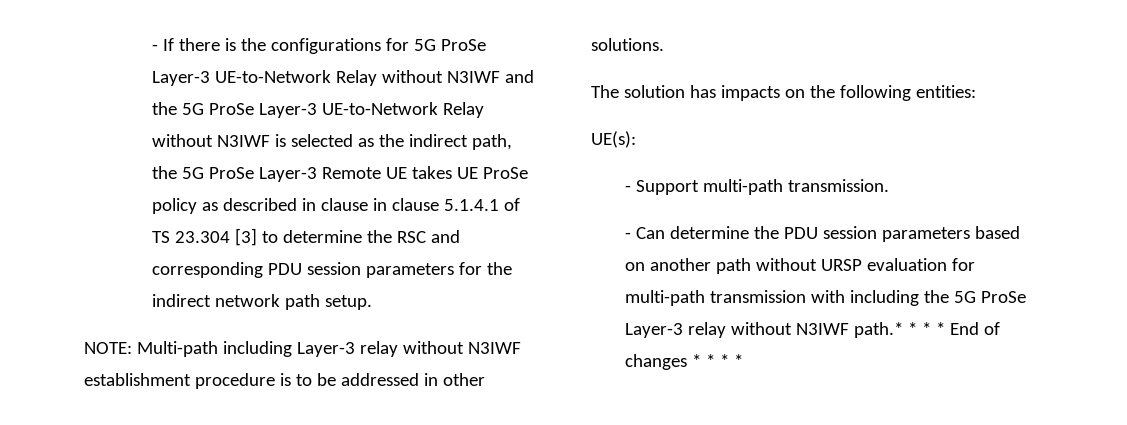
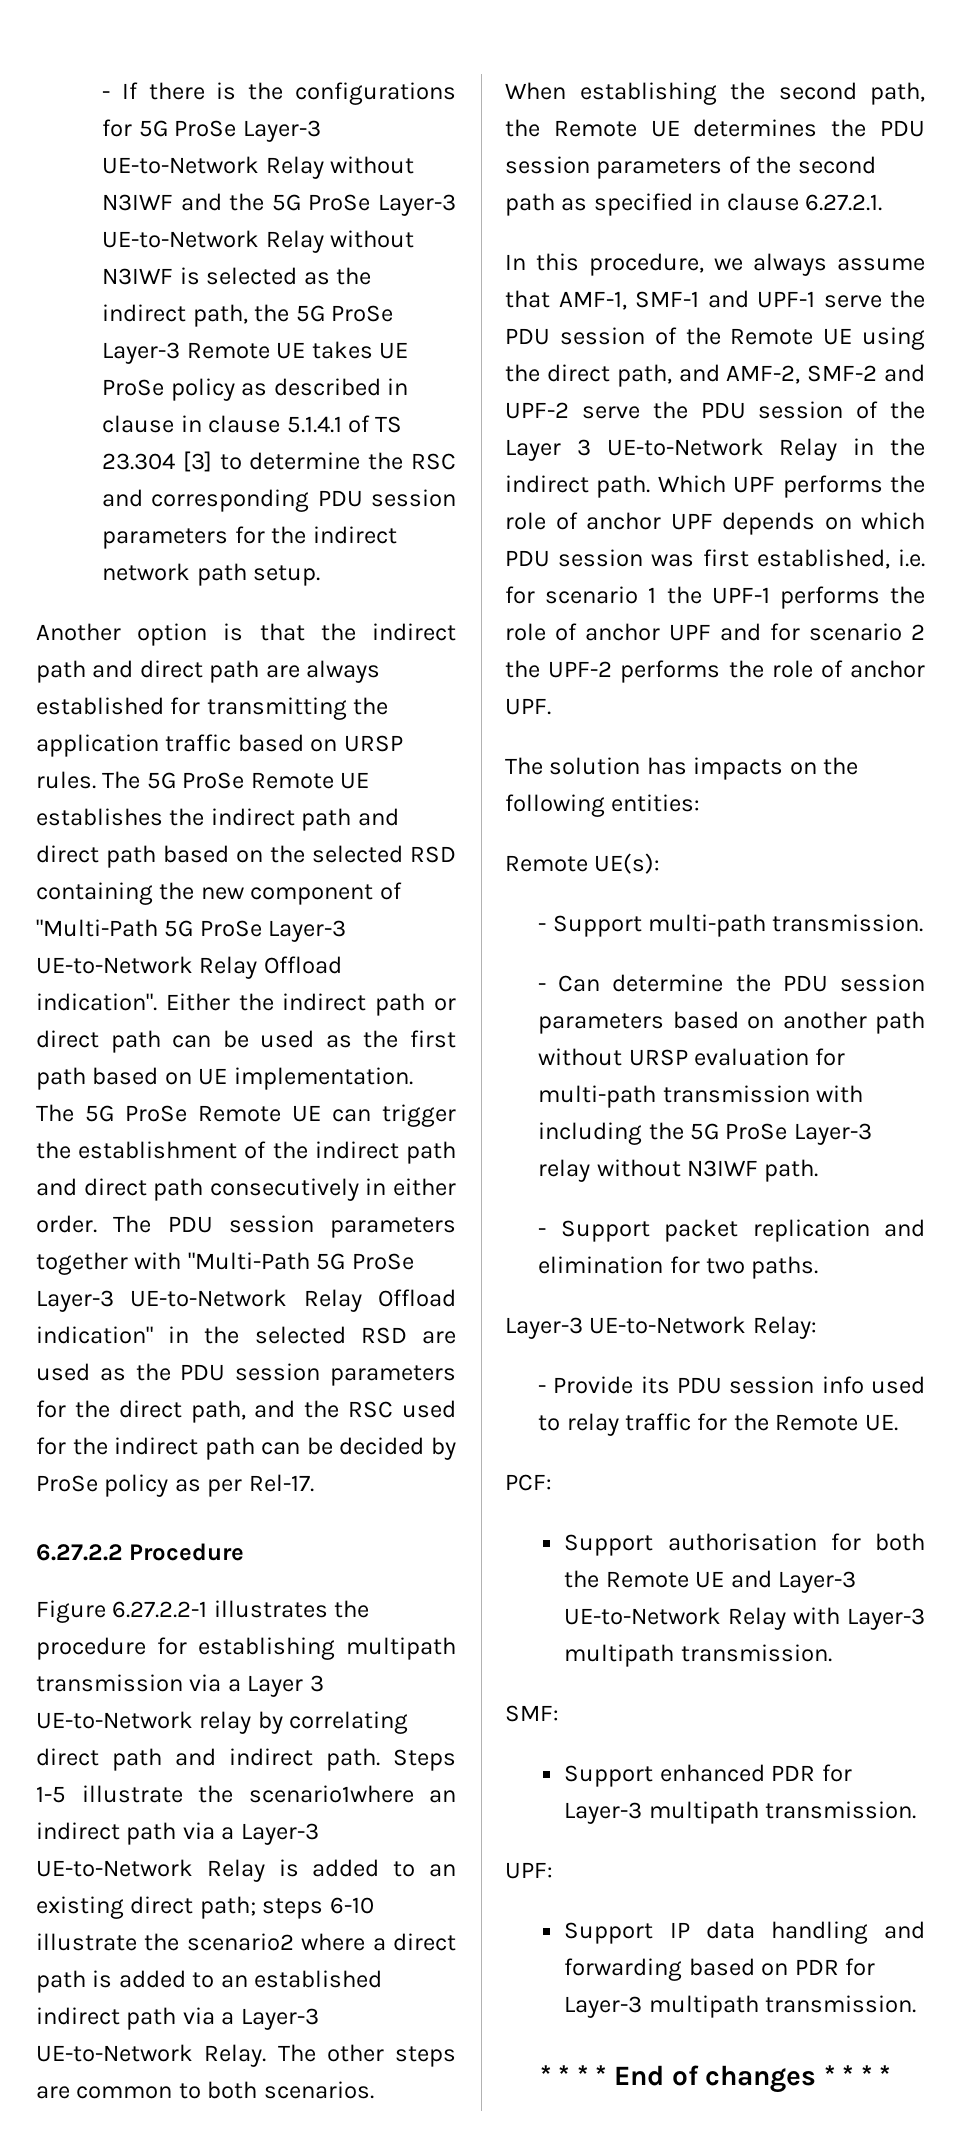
[84,341,521,357] [84,373,485,389] [591,38,664,51] NOTE: Multi-path including Layer-3 relay without N3IWF establishment procedure is to be addressed in other solutions. -> [36,623,456,646] [36,660,381,683] [36,697,389,720] [36,734,403,757] [36,771,370,789] [36,808,399,831] [36,845,456,868] [36,882,402,905] [36,919,347,942] [36,956,342,979] [36,993,456,1016] [36,1030,456,1053] [36,1067,413,1090] [36,1104,456,1127] [36,1141,456,1164] [36,1178,457,1201] [36,1215,456,1238] [36,1252,414,1275] [36,1289,456,1312] [36,1326,456,1344] [36,1363,457,1386] [36,1400,456,1423] [36,1437,456,1460] [36,1474,314,1497] [36,1543,245,1561] [36,1600,370,1623] [36,1637,456,1660] [36,1674,324,1697] [36,1711,409,1734] [36,1748,456,1771] [36,1785,456,1803] [36,1822,319,1845] [36,1859,456,1882] [36,1896,374,1919] [36,1933,456,1951] [36,1970,383,1993] [36,2007,319,2030] [36,2044,456,2067] [36,2081,374,2099] [505,82,925,105] [505,119,925,137] [505,156,876,179] [505,193,883,216] [505,253,925,276] [505,290,925,310] [505,327,925,350] [505,364,925,387] [505,401,925,419] [505,438,925,461] [505,475,925,498] [505,512,925,535] [505,549,925,569] [505,586,925,609] [505,623,925,641] [505,660,925,683] [505,698,551,715] Another option is that the indirect path and direct path are always established for transmitting the application traffic based on URSP rules. The 5G ProSe Remote UE establishes the indirect path and direct path based on the selected RSD containing the new component of "Multi-Path 5G ProSe Layer-3 UE-to-Network Relay Offload indication". Either the indirect path or direct path can be used as the first path based on UE implementation. The 5G ProSe Remote UE can trigger the establishment of the indirect path and direct path consecutively in either order. The PDU session parameters together with "Multi-Path 5G ProSe Layer-3 UE-to-Network Relay Offload indication" in the selected RSD are used as the PDU session parameters for the direct path, and the RSC used for the indirect path can be decided by ProSe policy as per Rel-17. // 6.27.2.2 Procedure // Figure 6.27.2.2-1 illustrates the procedure for establishing multipath transmission via a Layer 3 UE-to-Network relay by correlating direct path and indirect path. Steps 1-5 illustrate the scenario1where an indirect path via a Layer-3 UE-to-Network Relay is added to an existing direct path; steps 6-10 illustrate the scenario2 where a direct path is added to an established indirect path via a Layer-3 UE-to-Network Relay. The other steps are common to both scenarios. // When establishing the second path, the Remote UE determines the PDU session parameters of the second path as specified in clause 6.27.2.1. // In this procedure, we always assume that AMF-1, SMF-1 and UPF-1 serve the PDU session of the Remote UE using the direct path, and AMF-2, SMF-2 and UPF-2 serve the PDU session of the Layer 3 UE-to-Network Relay in the indirect path. Which UPF performs the role of anchor UPF depends on which PDU session was first established, i.e. for scenario 1 the UPF-1 performs the role of anchor UPF and for scenario 2 the UPF-2 performs the role of anchor UPF.
(976, 91) none -> [505,855,588,872] Remote
[854,322,904,338] path.* -> [764,1159,819,1182] [538,1219,925,1242] [538,1256,819,1279] [505,1316,817,1339] [538,1376,925,1394] [538,1413,898,1436] [505,1474,552,1491] [564,1533,925,1556] [564,1570,857,1593] [564,1607,925,1630] [564,1644,832,1667] [505,1705,559,1722] [564,1764,852,1787] [564,1801,917,1824] [505,1862,553,1879] [564,1921,925,1944] [564,1958,876,1981] [564,1995,917,2018] [539,2065,551,2085] path. // - Support packet replication and elimination for two paths. // Layer-3 UE-to-Network Relay: // - Provide its PDU session info used to relay traffic for the Remote UE. // PCF: // Support authorisation for both the Remote UE and Layer-3 UE-to-Network Relay with Layer-3 multipath transmission. // SMF: // Support enhanced PDR for Layer-3 multipath transmission. // UPF: // Support IP data handling and forwarding based on PDR for Layer-3 multipath transmission. // *

